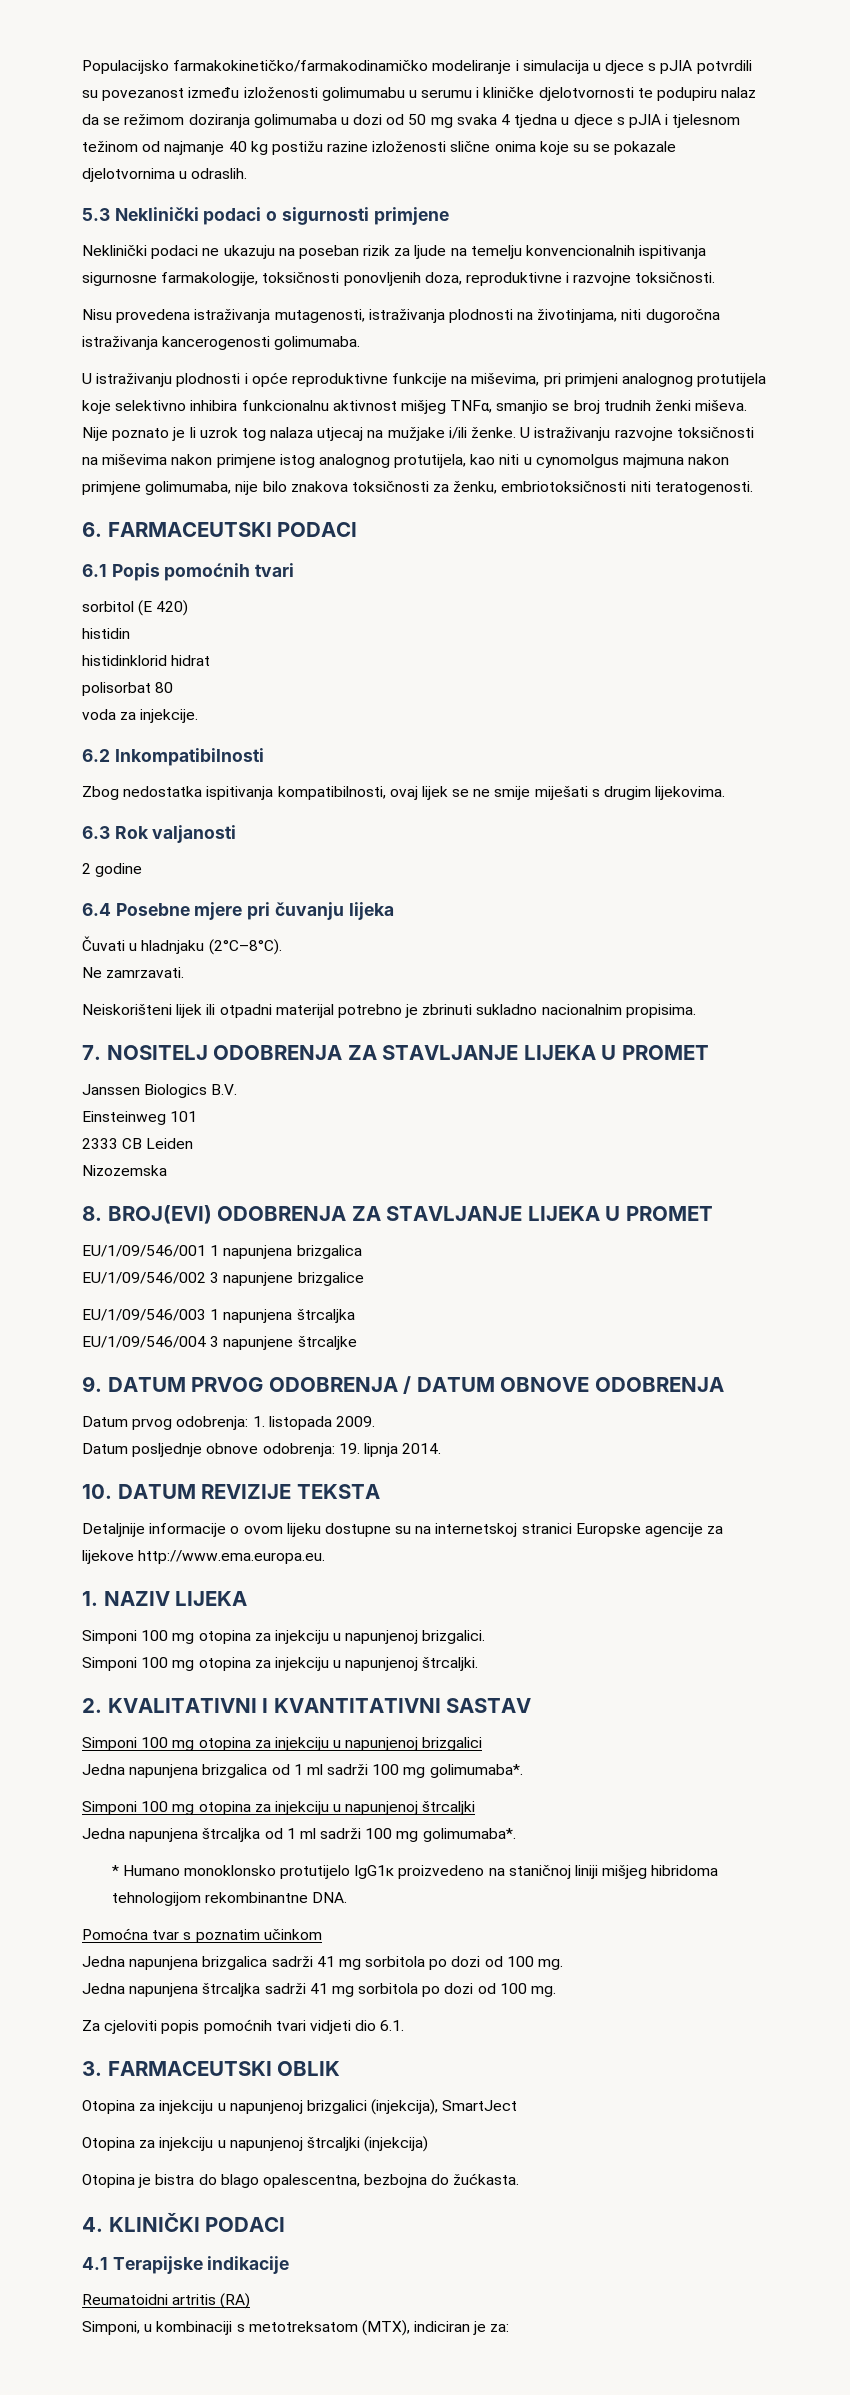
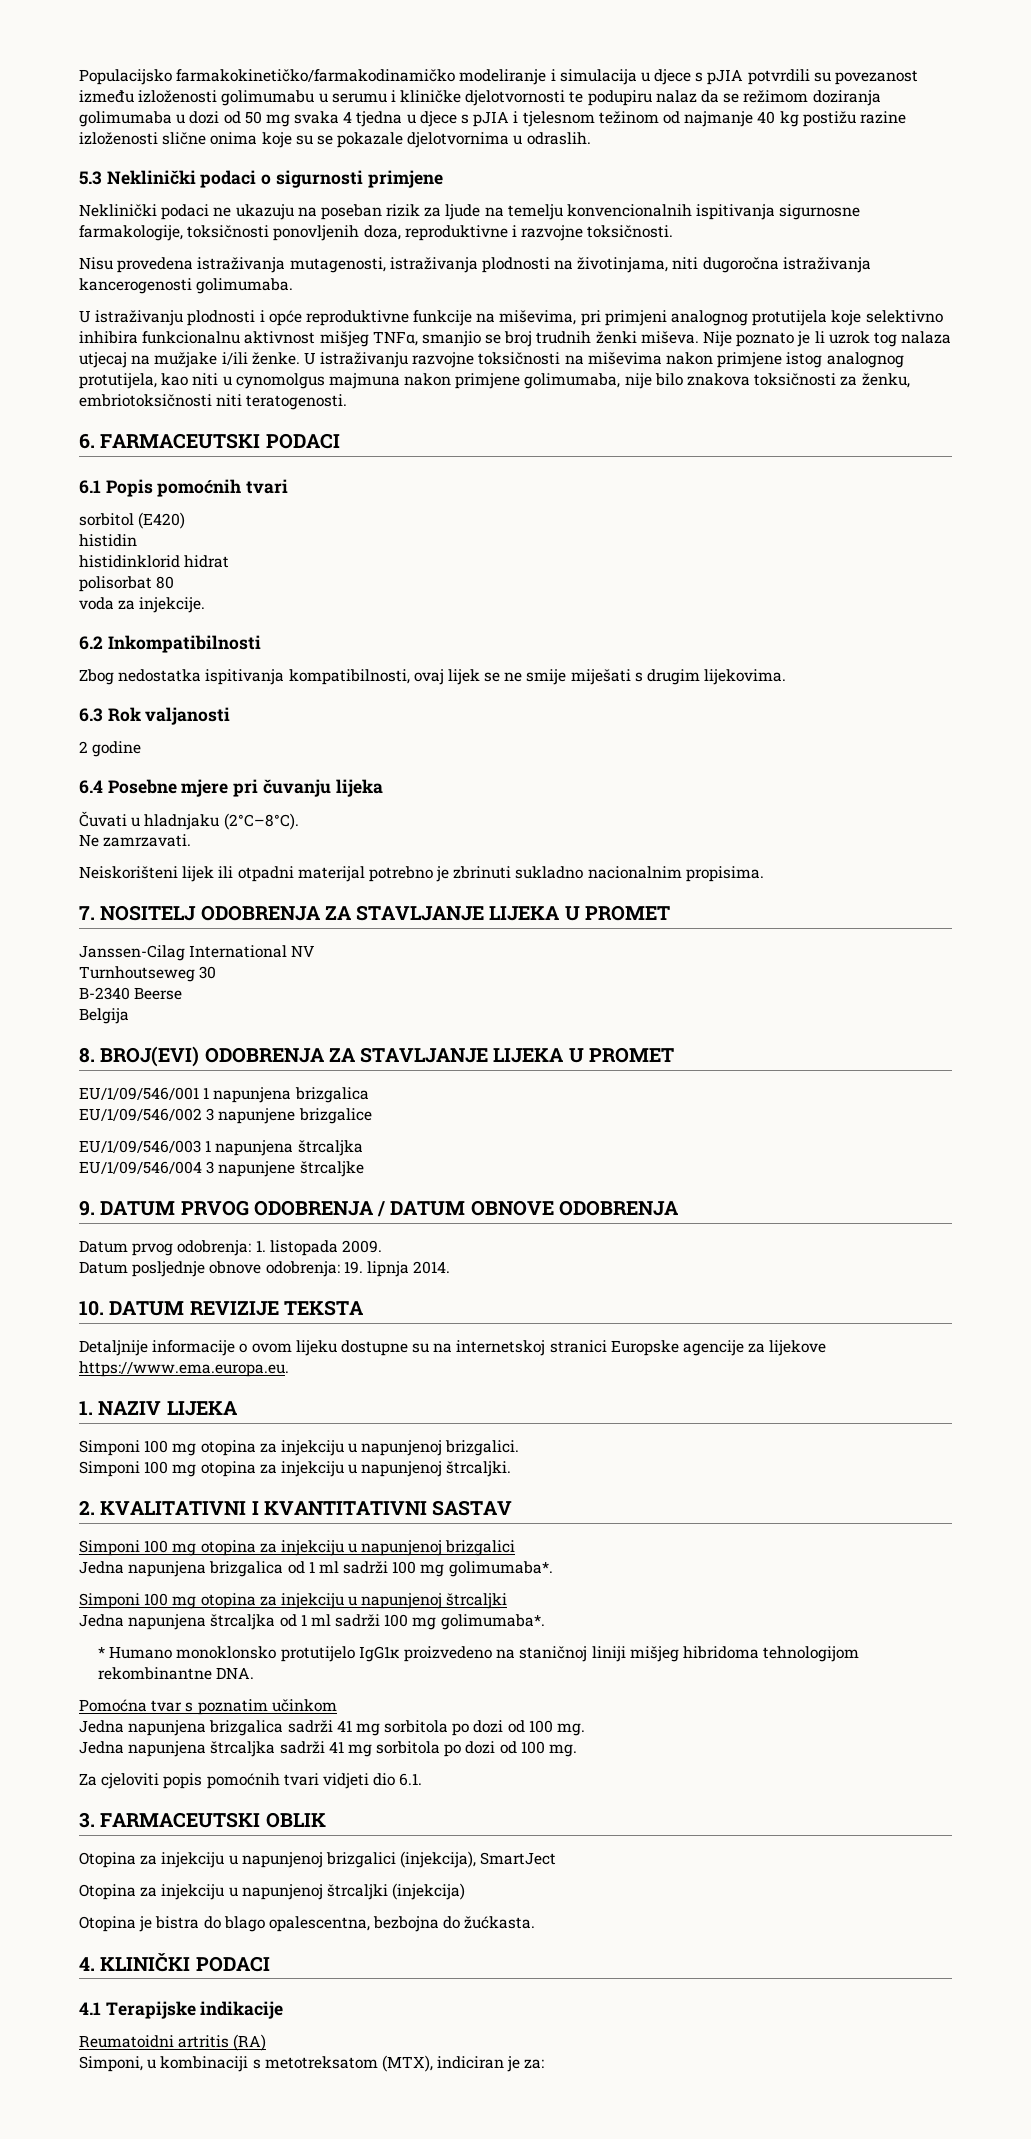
[138,600,189,616] (E 420) -> [138,512,186,529] (E420)
[82,1084,238,1098] [82,1111,198,1125] [82,1138,194,1149] [82,1165,167,1176] Janssen Biologics B.V. // Einsteinweg 101 // 2333 CB Leiden // Nizozemska -> [79,945,315,961] [79,966,217,982] [79,987,183,1000] [79,1008,129,1024] Janssen-Cilag International NV // Turnhoutseweg 30 // B-2340 Beerse // Belgija
[138,1550,326,1564] http://www.ema.europa.eu. -> [79,1361,289,1377] https://www.ema.europa.eu.

